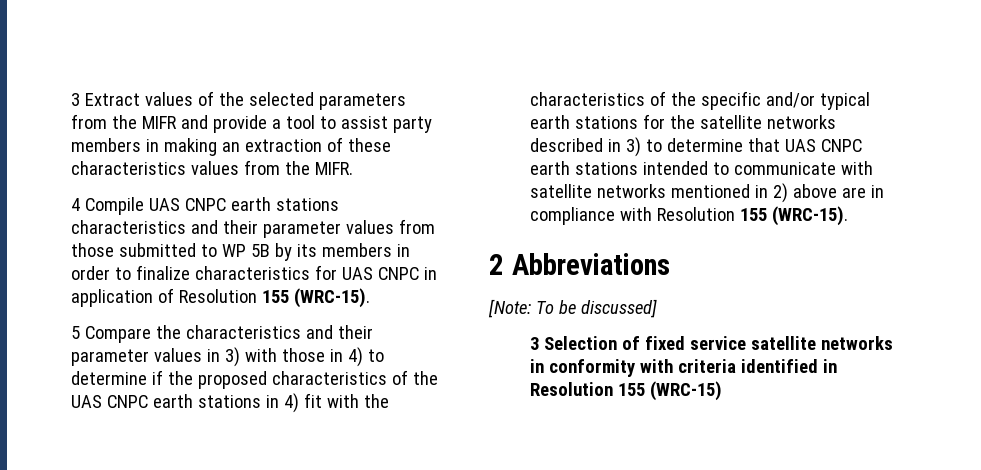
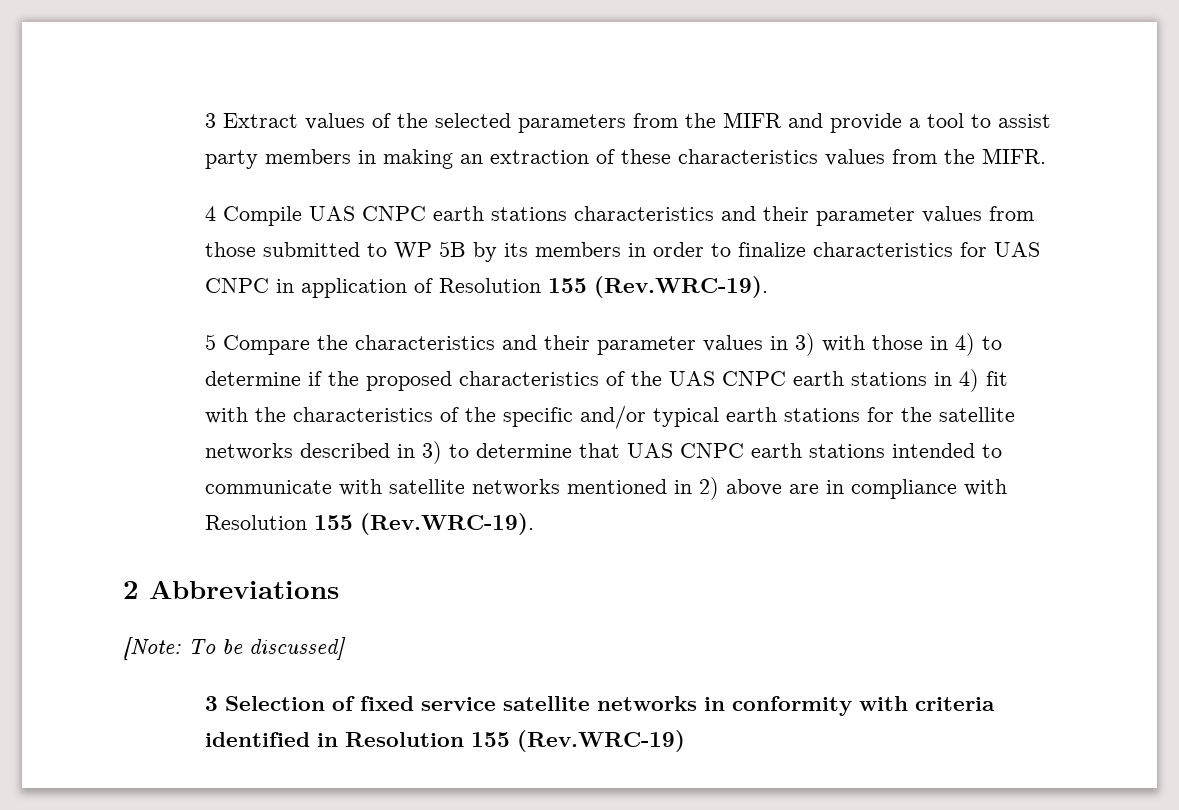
[293,288,370,308] (WRC-15). -> [593,276,768,298] (Rev.WRC-19).
[771,206,848,226] (WRC-15). -> [359,513,534,535] (Rev.WRC-19).
[649,381,722,401] (WRC-15) -> [516,730,685,752] (Rev.WRC-19)

